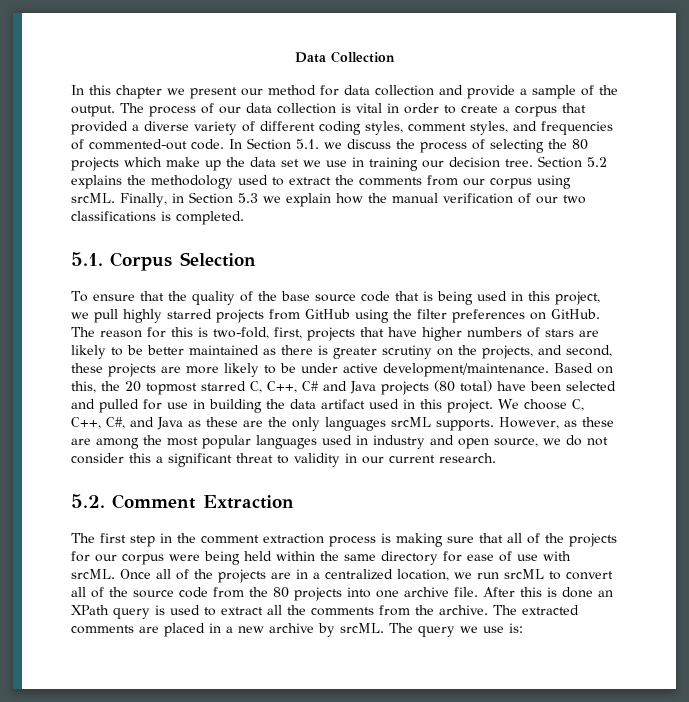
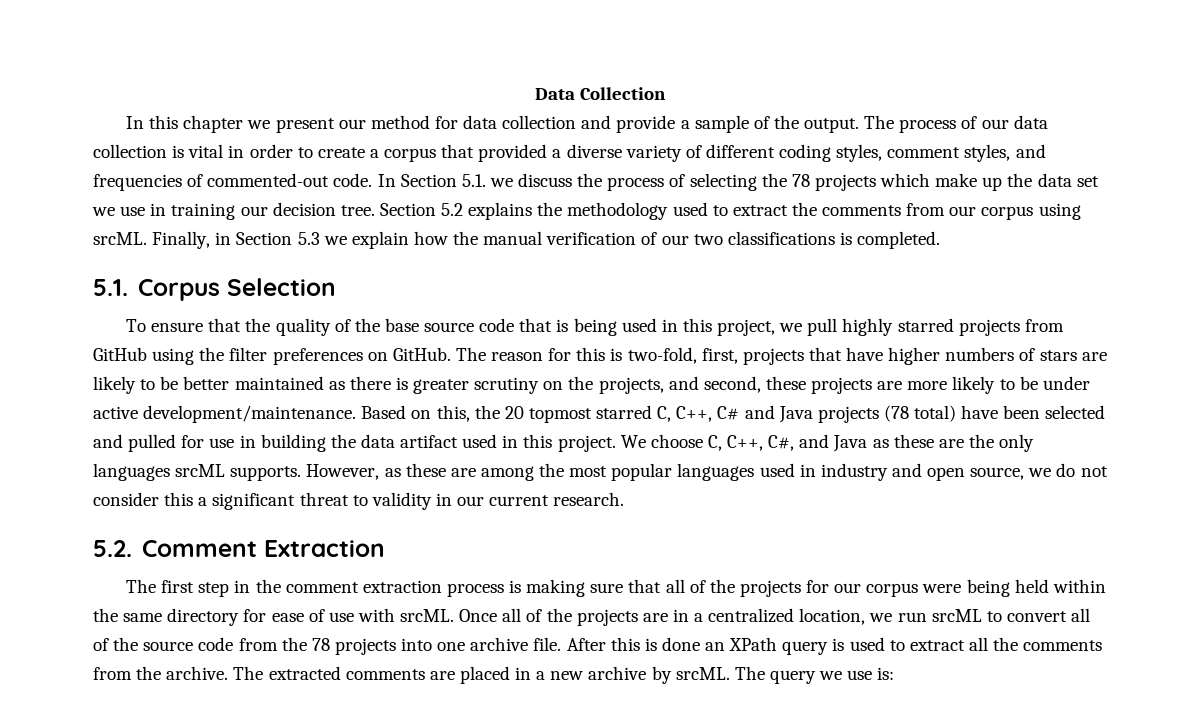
[572,139,588,150] 80 -> [791,174,810,187] 78
[434,380,455,392] (80 -> [883,405,909,422] (78
[273,587,289,598] 80 -> [311,638,330,651] 78

